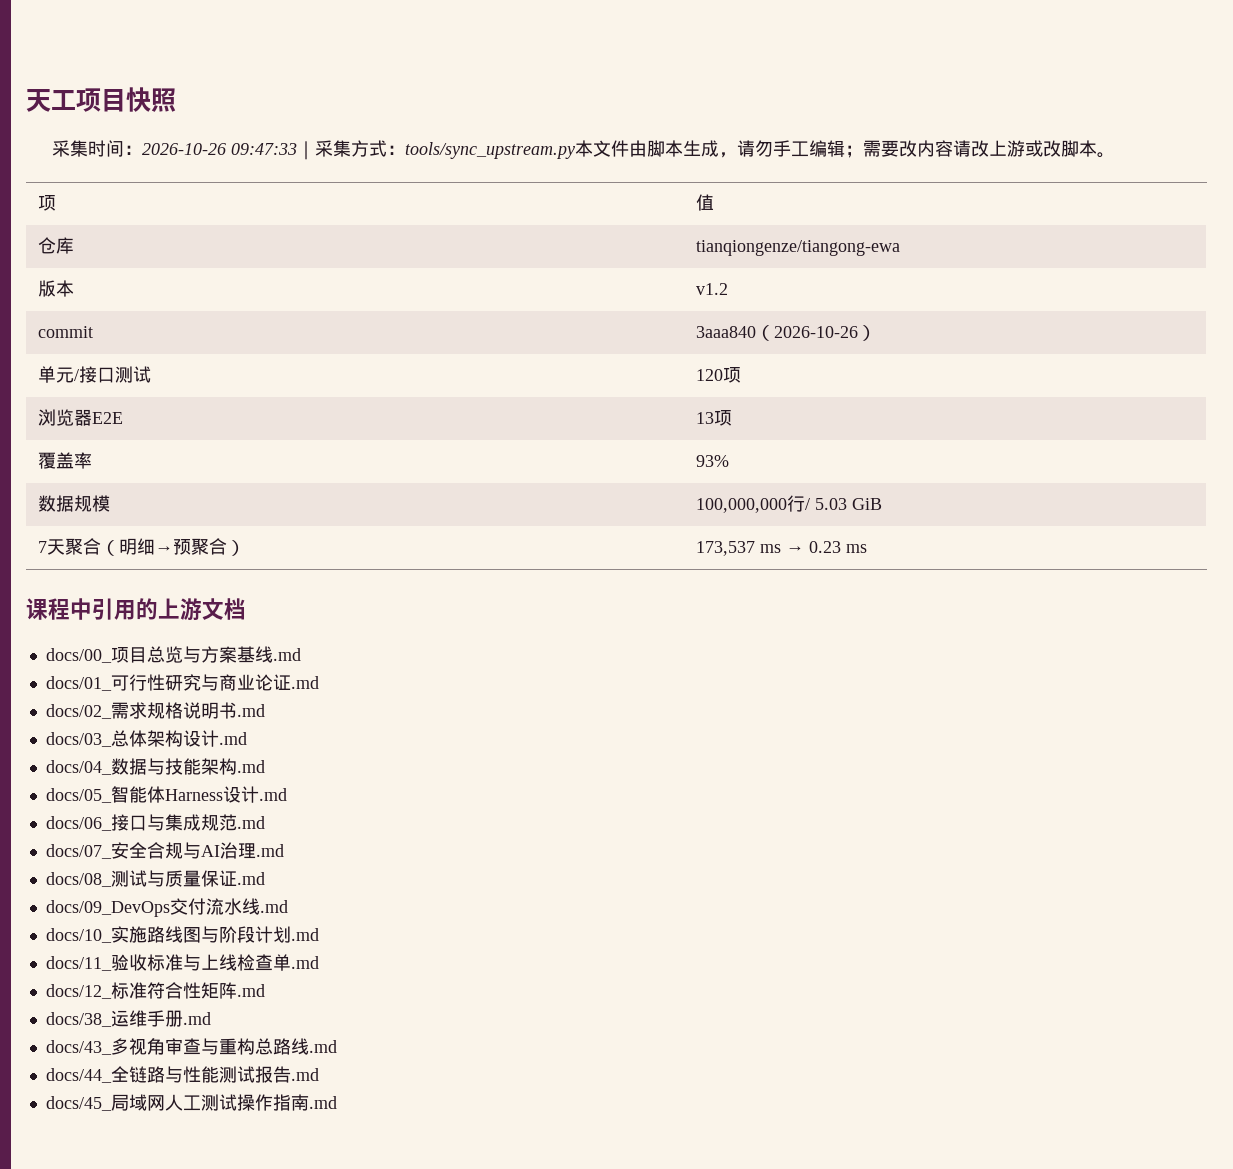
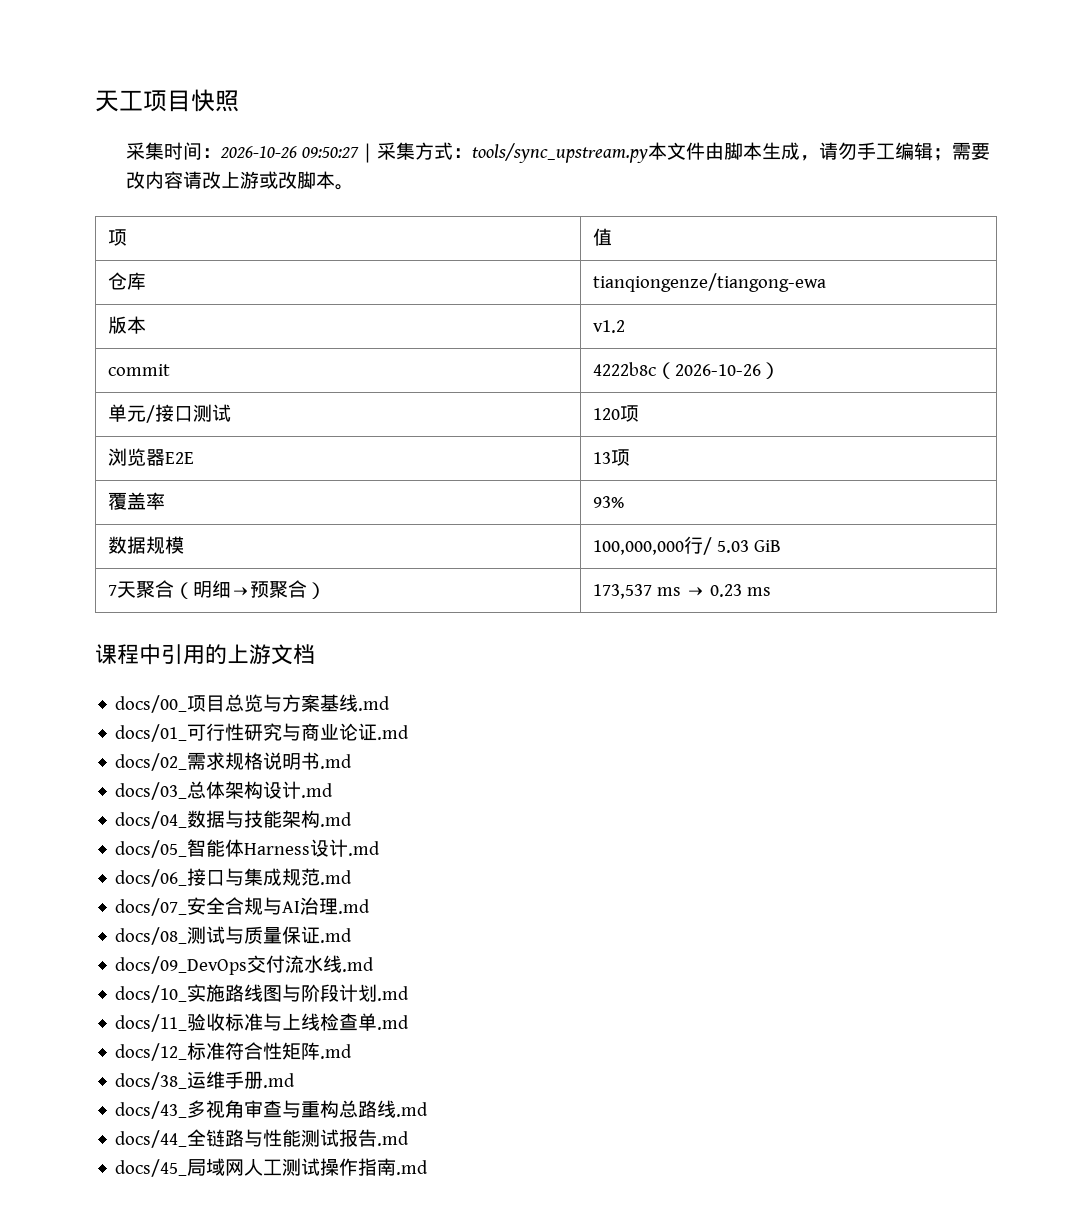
[231,143,298,155] 09:47:33 -> [301,147,359,158] 09:50:27
[695,326,756,338] 3aaa840 -> [592,362,656,376] 4222b8c

